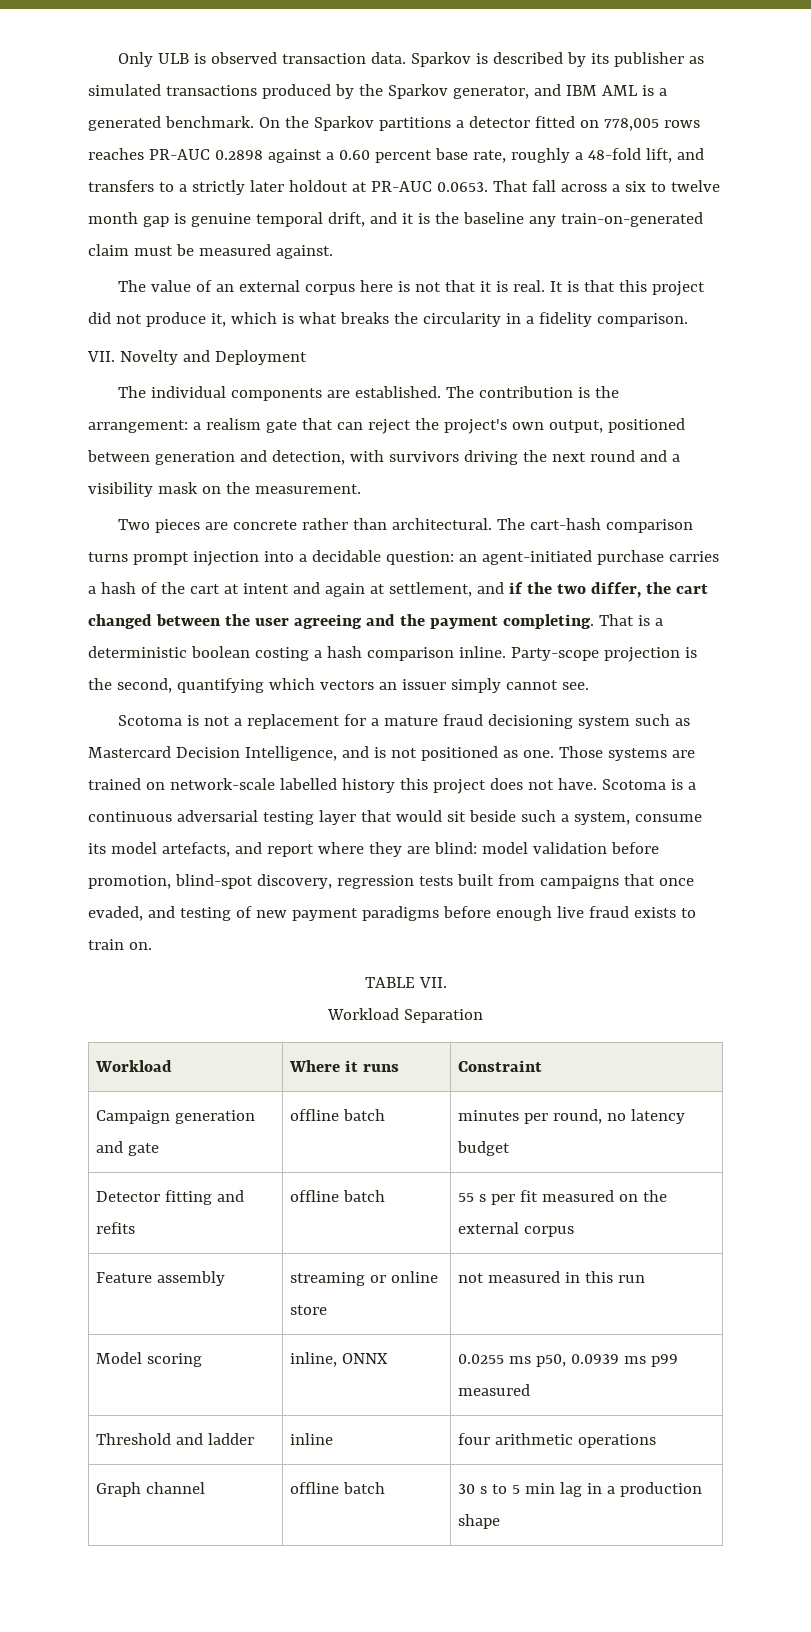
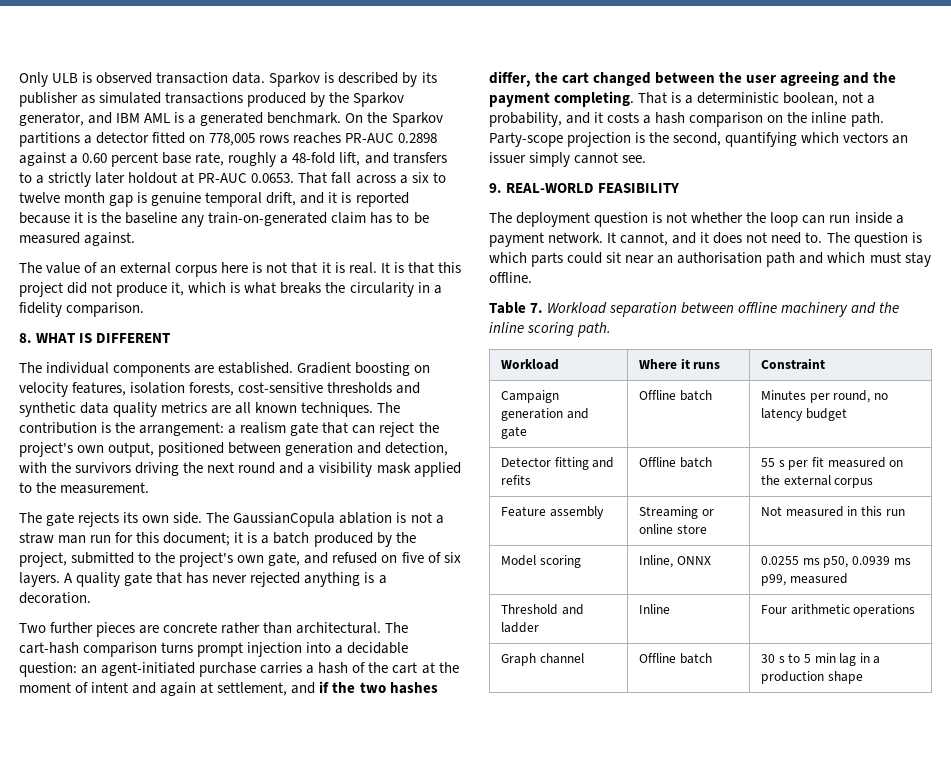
(430, 218) none -> [355,192,409,207] [19,212,98,224] reported because it is
[133,246,173,256] must -> [370,212,410,224] has to
[87,350,307,365] VII. Novelty and Deployment -> [19,333,171,343] 8. WHAT IS DIFFERENT
(441, 392) none -> [297,362,431,376] [19,382,421,397] [19,402,374,417] Gradient boosting on velocity features, isolation forests, cost-sensitive thresholds and synthetic data quality metrics are all known techniques.
(384, 456) none -> [51,462,72,473] the
[201,486,221,494] on -> [413,462,461,477] [19,482,32,493] applied to
(361, 489) none -> [19,512,444,527] [19,532,416,547] [19,552,461,567] [19,572,387,587] [19,592,91,604] // The gate rejects its own side. The GaussianCopula ablation is not a straw man run for this document; it is a batch produced by the project, submitted to the project's own gate, and refused on five of six layers. A quality gate that has never rejected anything is a decoration.
(150, 524) none -> [50,622,94,633] further
(239, 589) none -> [438,662,459,673] [19,682,89,693] the moment of
(586, 589) none -> [389,682,438,694] hashes
[190,646,506,661] boolean costing a hash comparison inline. -> [783,92,876,106] [489,112,884,127] boolean, not a probability, and it costs a hash comparison on the inline path.
[117,714,690,729] [88,746,695,761] [88,778,696,794] [88,810,702,825] [88,842,659,857] [88,874,694,889] [88,906,696,921] [88,939,152,950] [364,977,447,988] [327,1008,483,1023] Scotoma is not a replacement for a mature fraud decisioning system such as Mastercard Decision Intelligence, and is not positioned as one. Those systems are trained on network-scale labelled history this project does not have. Scotoma is a continuous adversarial testing layer that would sit beside such a system, consume its model artefacts, and report where they are blind: model validation before promotion, blind-spot discovery, regression tests built from campaigns that once evaded, and testing of new payment paradigms before enough live fraud exists to train on. // TABLE VII. // Workload Separation -> [489,183,680,193] [489,212,904,227] [489,232,922,247] [489,252,931,267] [489,272,532,283] [489,302,900,317] [489,322,612,337] 9. REAL-WORLD FEASIBILITY // The deployment question is not whether the loop can run inside a payment network. It cannot, and it does not need to. The question is which parts could sit near an authorisation path and which must stay offline. // Table 7. Workload separation between offline machinery and the inline scoring path.
[290,1109,386,1121] [458,1110,520,1121] offline batch | minutes -> [638,390,712,401] [760,390,806,400] Offline batch | Minutes
[290,1190,340,1202] offline -> [638,457,676,467] Offline
[290,1272,366,1286] streaming -> [638,506,698,519] Streaming
[458,1273,485,1283] not -> [760,506,782,516] Not
[290,1352,338,1367] inline, -> [638,555,673,568] Inline,
[651,1354,679,1367] p99 -> [760,574,786,586] p99,
[290,1433,334,1445] [458,1433,491,1445] inline | four -> [638,604,670,614] [760,605,787,614] Inline | Four
[290,1482,340,1494] offline -> [638,653,676,663] Offline

